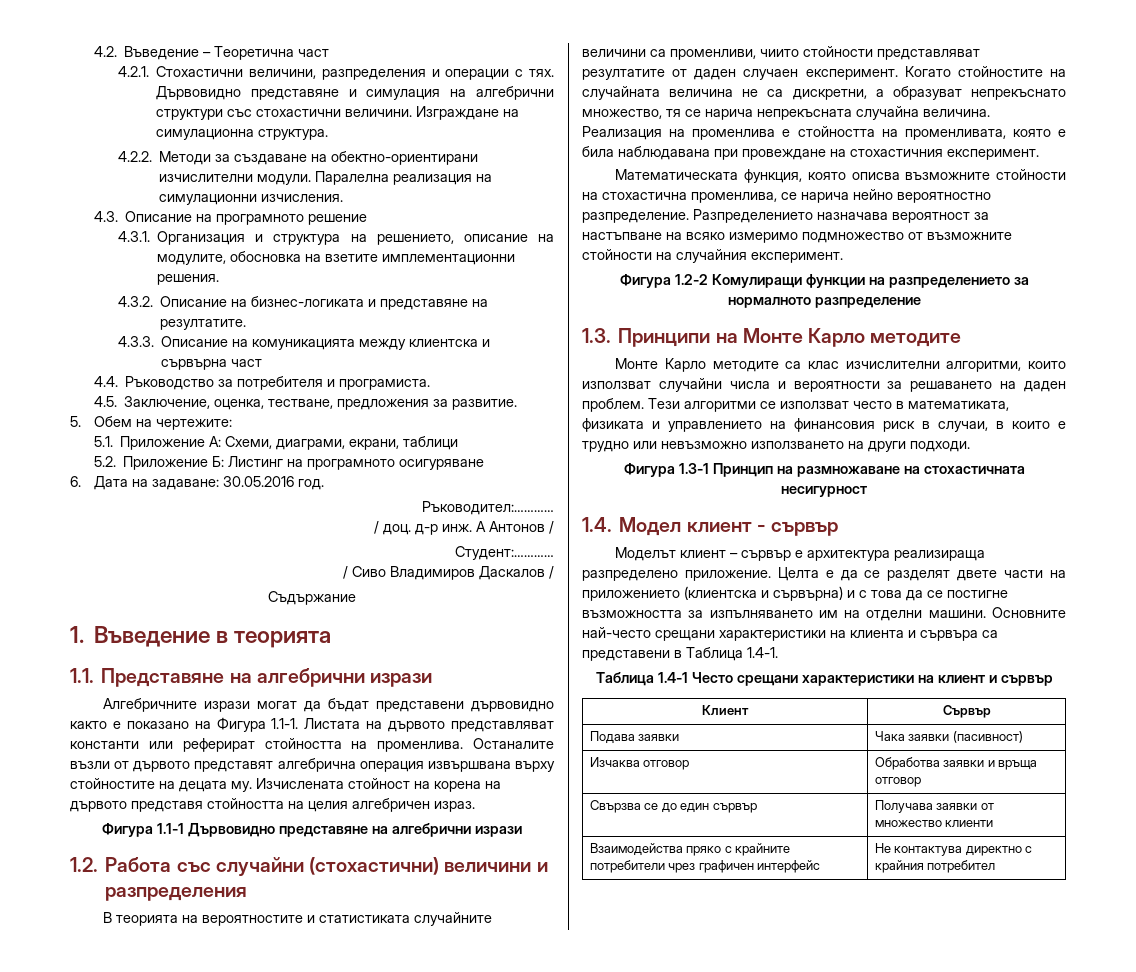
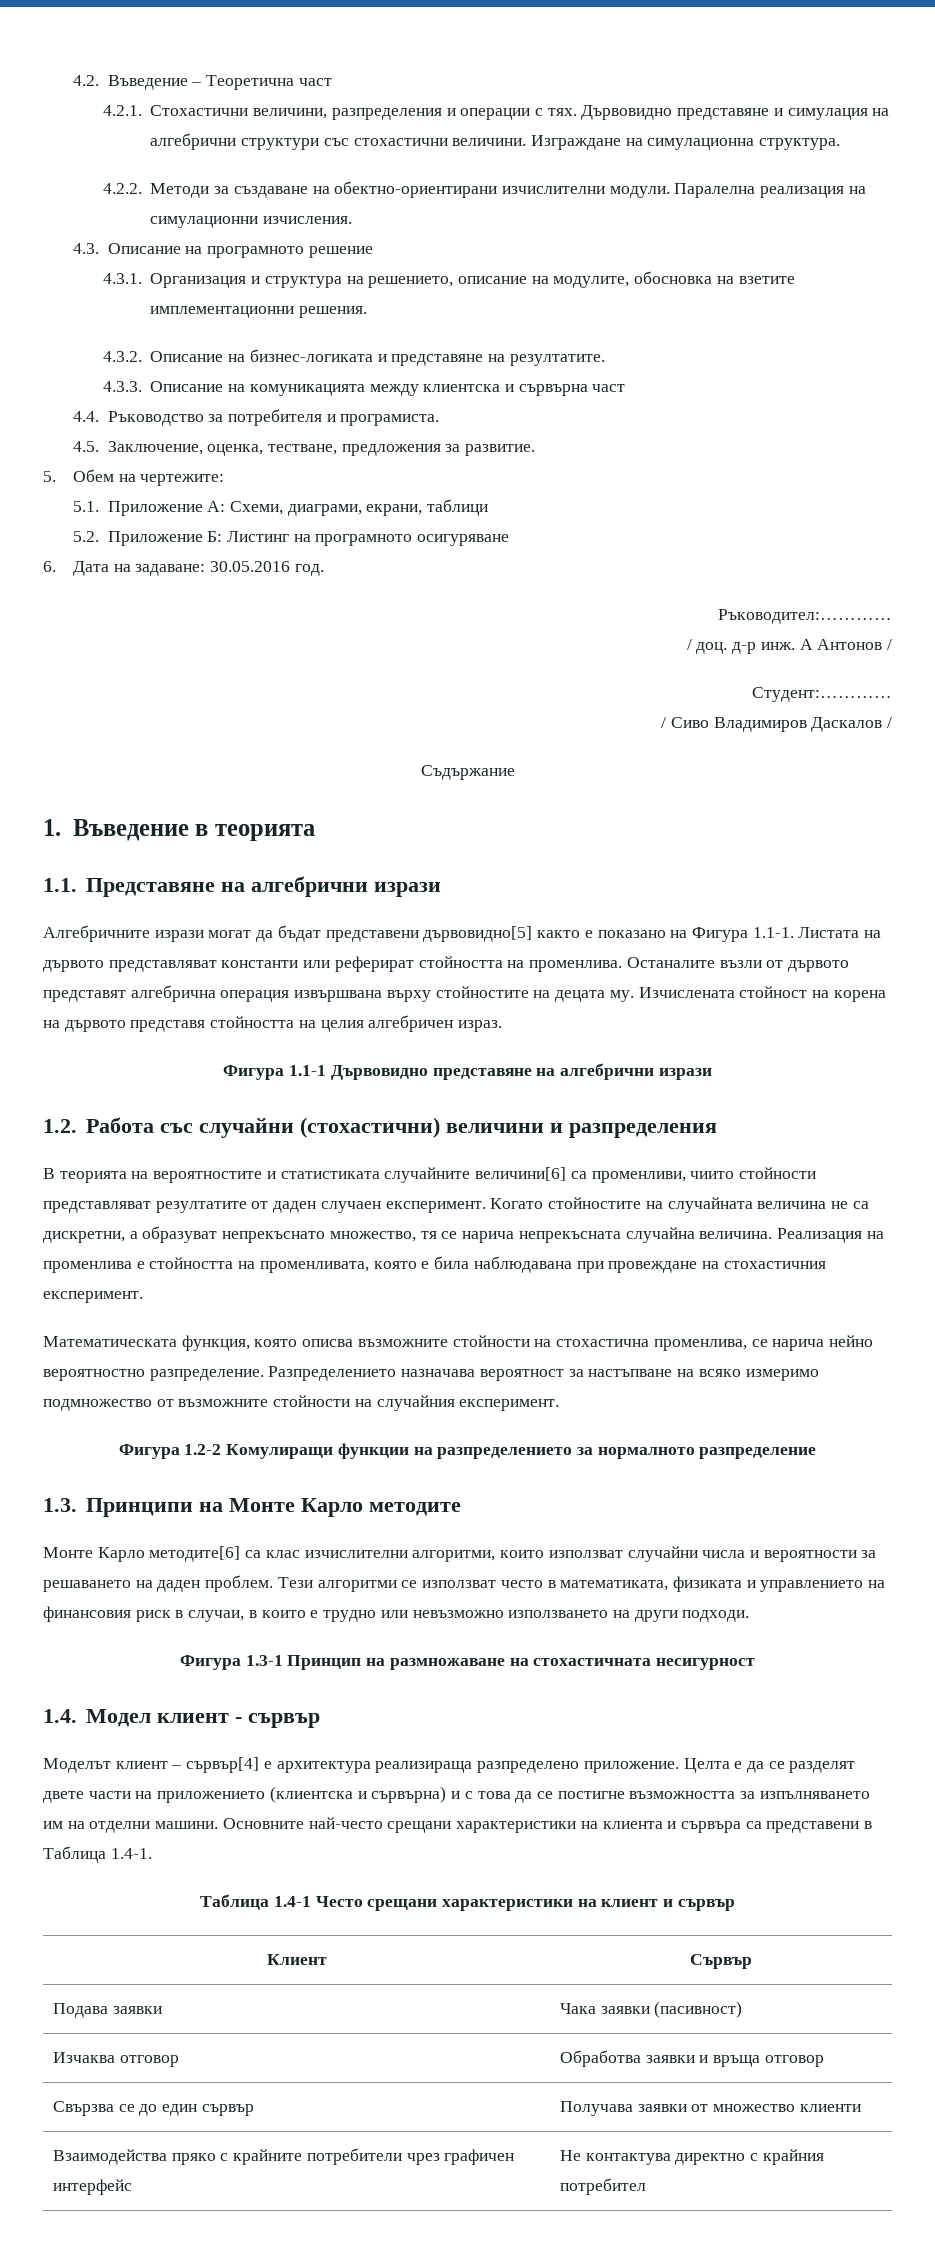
[471,701,554,712] дървовидно -> [423,926,533,942] дървовидно[5]
[582,49,646,57] величини -> [475,1167,567,1181] величини[6]
[712,361,779,372] методите -> [149,1546,241,1562] методите[6]
[741,550,792,561] сървър -> [186,1757,260,1773] сървър[4]

